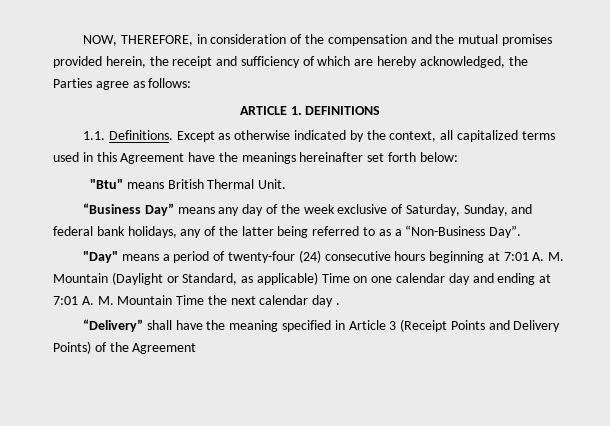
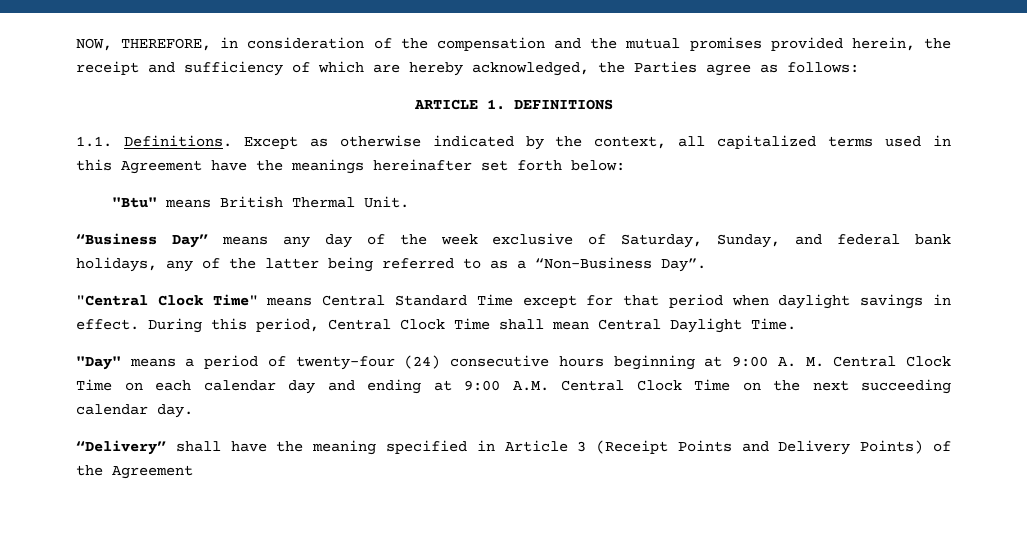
(522, 231) none -> [76,294,952,309] [76,318,796,333] // "Central Clock Time" means Central Standard Time except for that period when daylight savings in effect. During this period, Central Clock Time shall mean Central Daylight Time.
[503,252,565,261] [53,272,393,285] 7:01 A. M. Mountain (Daylight or Standard, as applicable) Time on one -> [732,356,952,367] [76,379,191,391] 9:00 A. M. Central Clock Time on each
[53,295,341,307] 7:01 A. M. Mountain Time the next calendar day . -> [464,379,951,394] [76,404,193,418] 9:00 A.M. Central Clock Time on the next succeeding calendar day.

